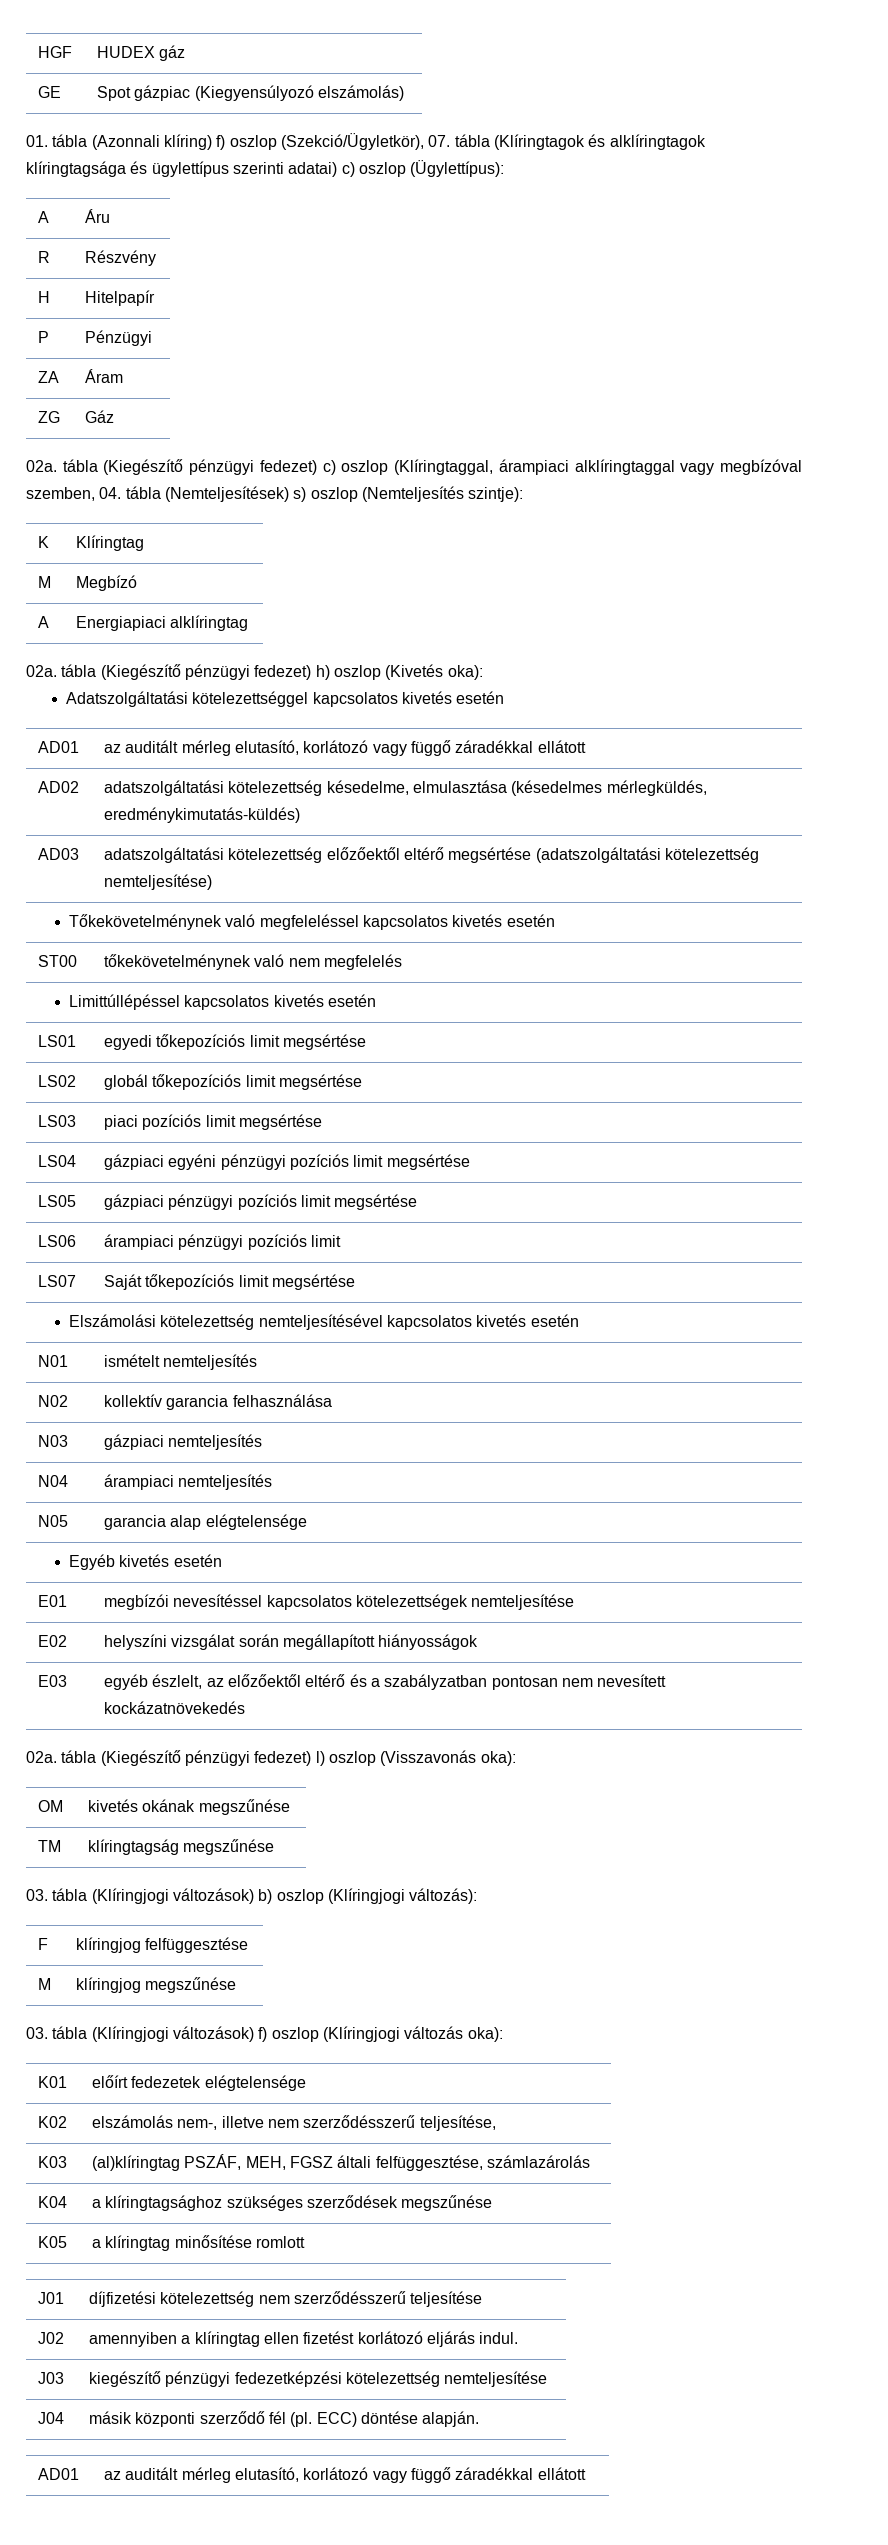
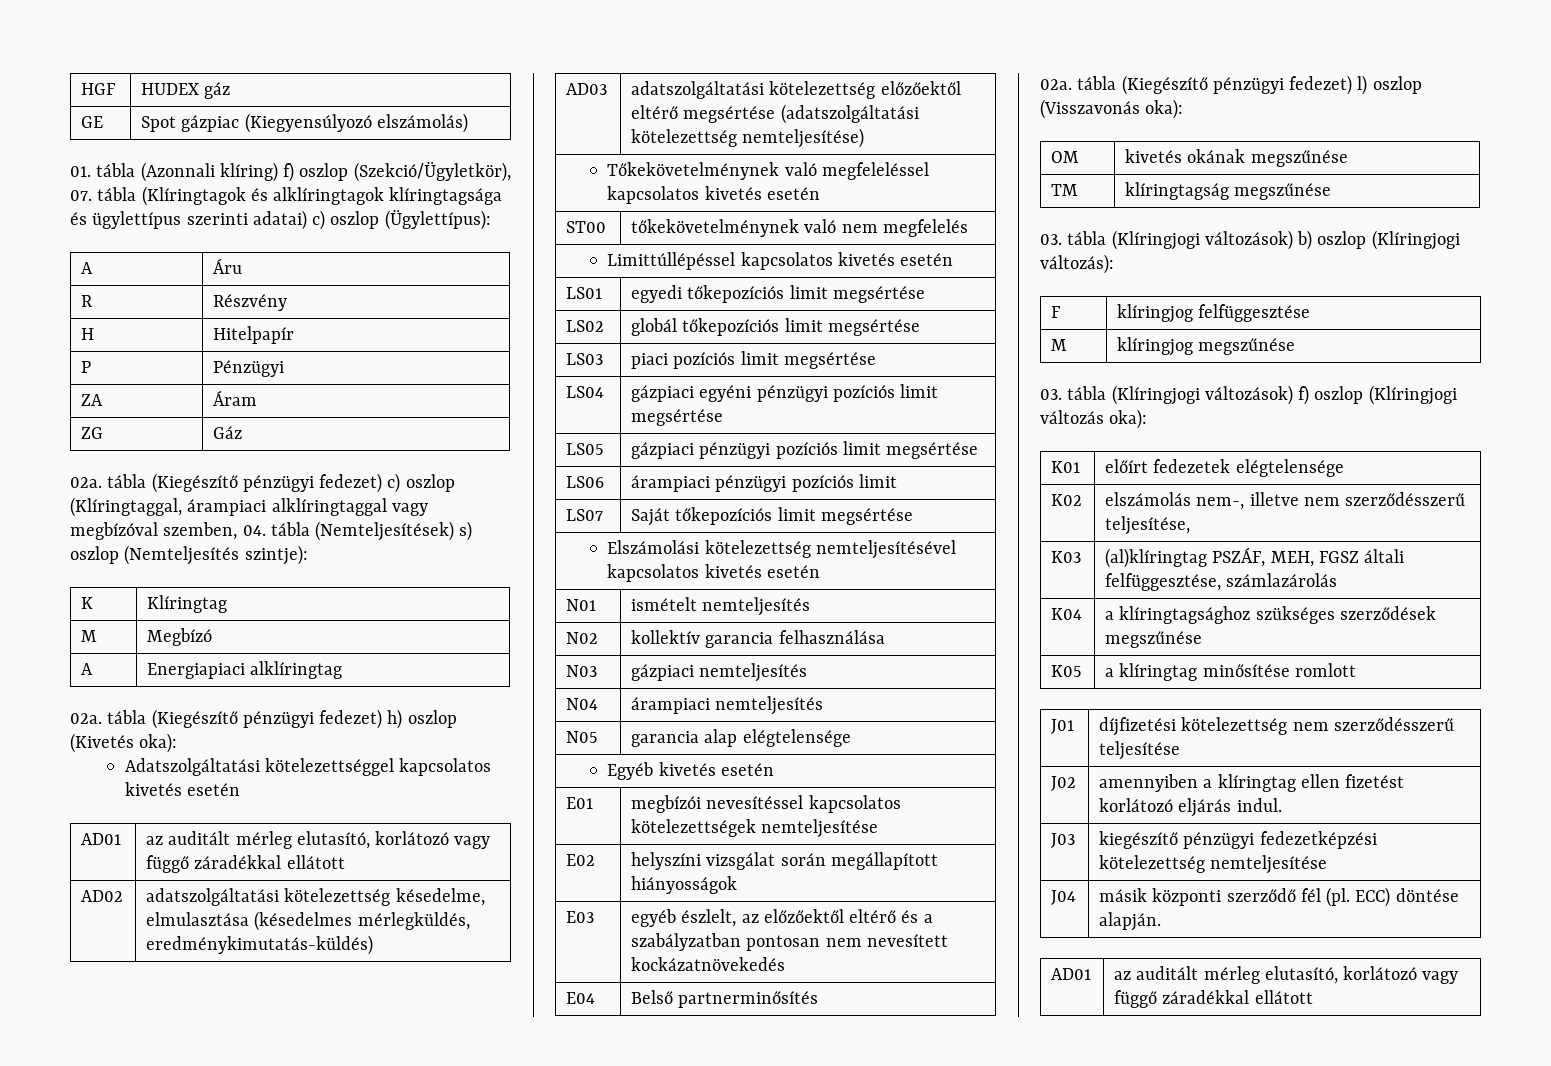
(246, 1707) none -> [566,992,596,1004] [631,990,819,1008] // E04 | Belső partnerminősítés

